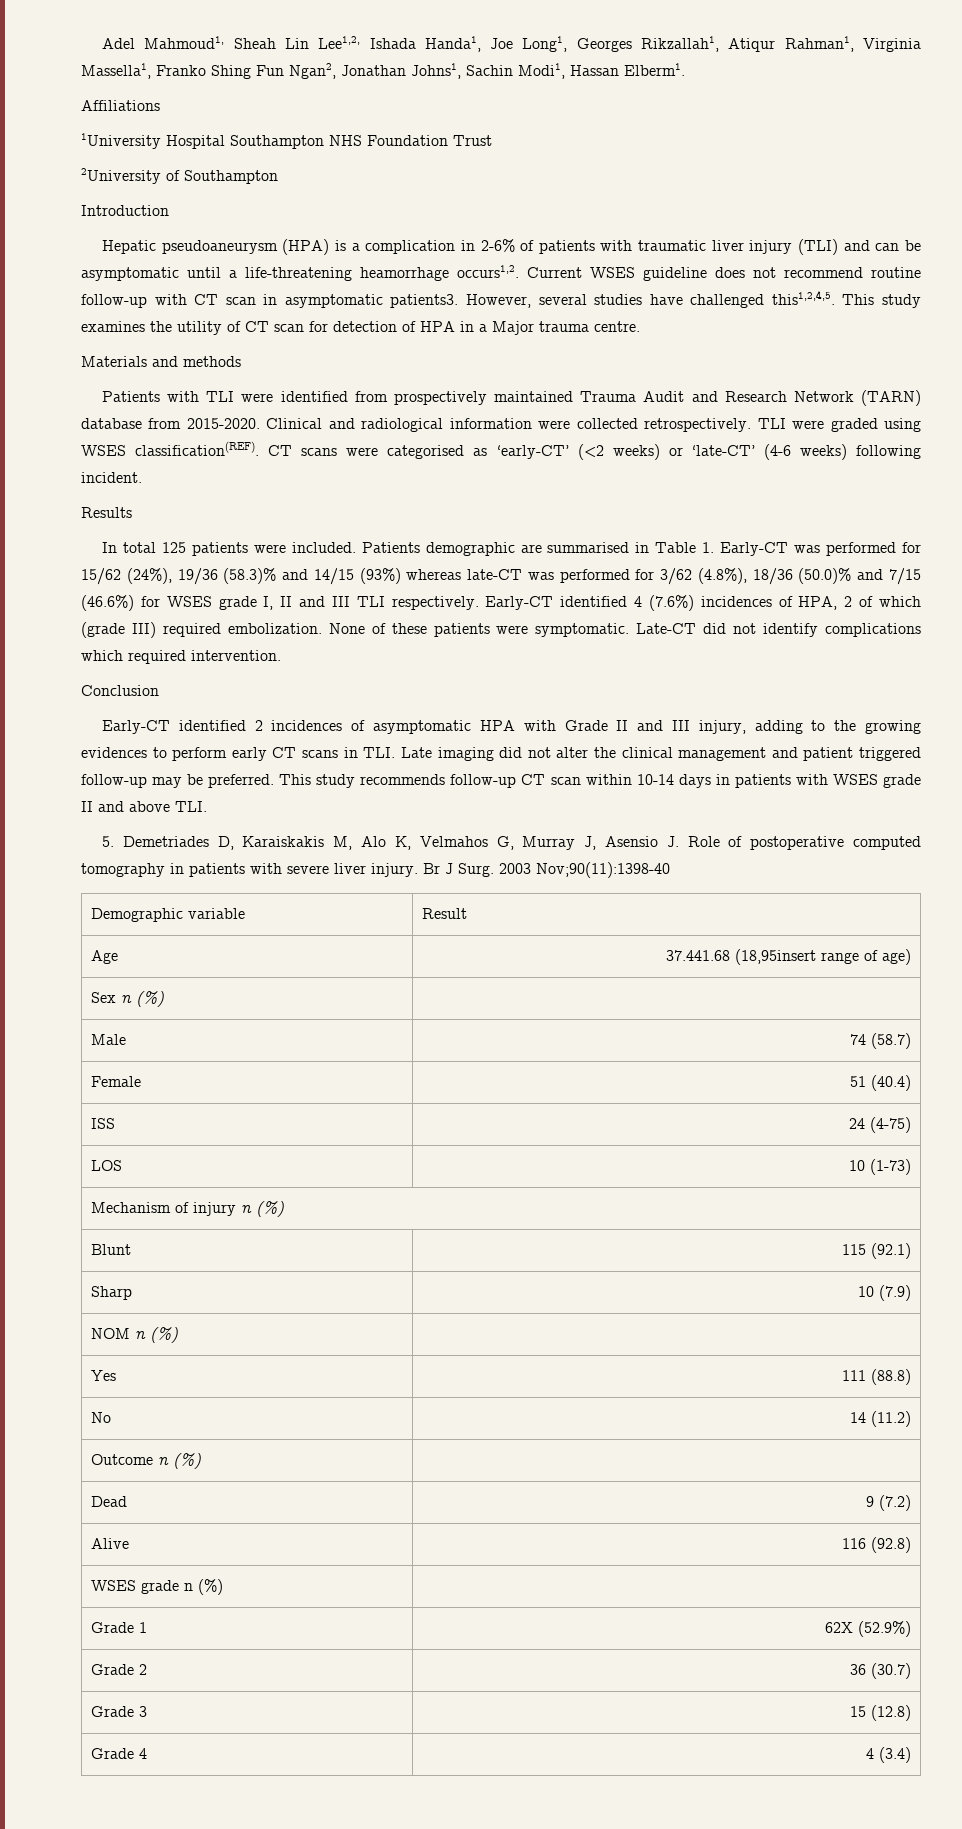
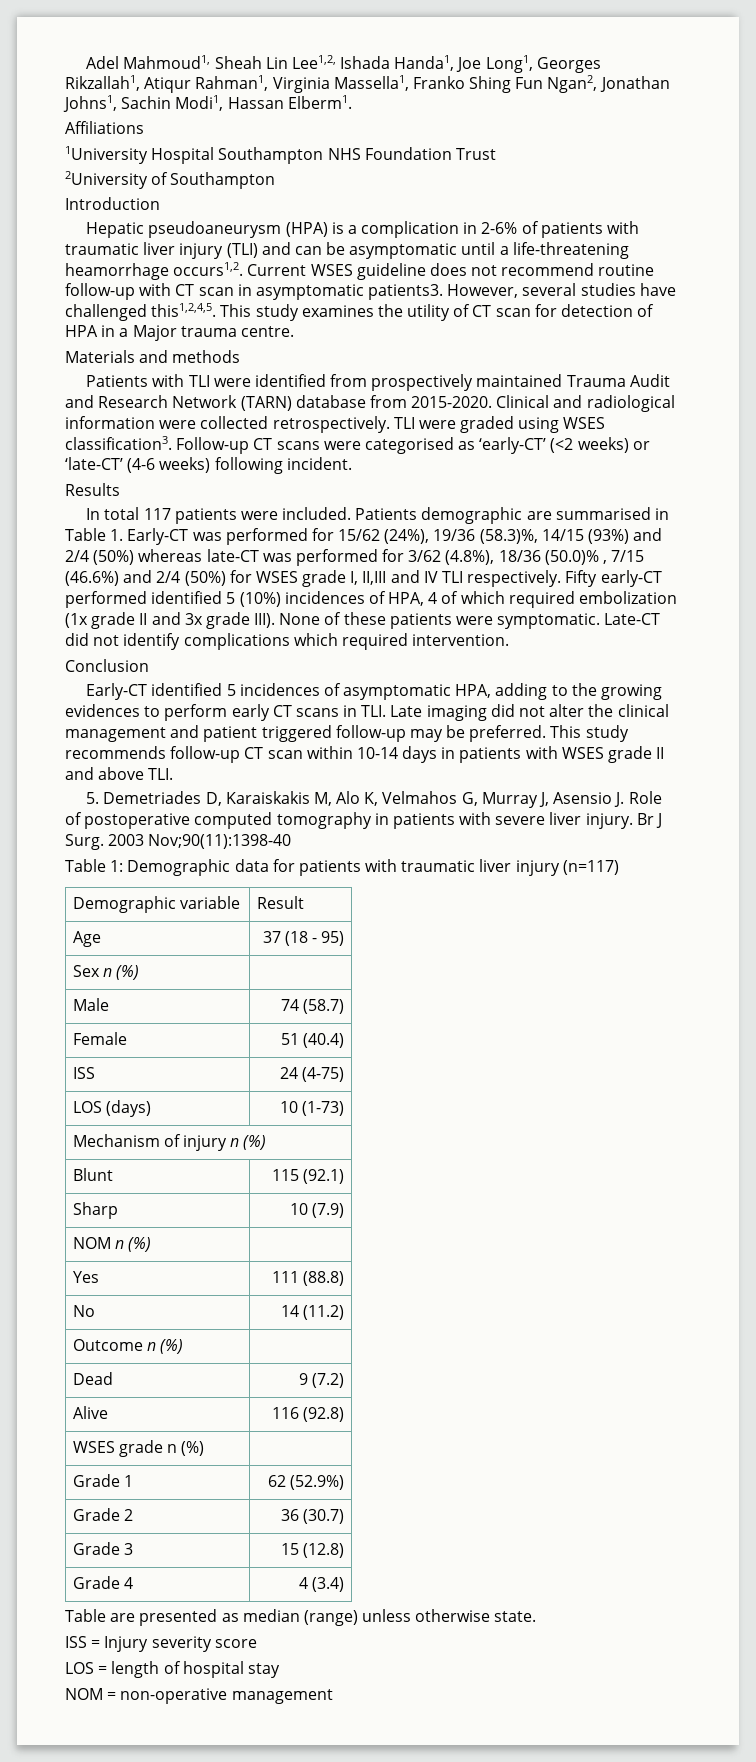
[135,441,260,456] classification(REF). -> [65,436,250,454] classification3. Follow-up
[161,542,186,553] 125 -> [143,508,171,520] 117
[223,568,401,585] (58.3)% and 14/15 (93%) -> [479,528,663,544] [65,550,135,565] (58.3)%, 14/15 (93%) and 2/4 (50%)
[857,569,884,580] and -> [603,560,608,564] ,
(134, 603) none -> [123,570,226,586] and 2/4 (50%)
[280,595,694,611] II and III TLI respectively. Early-CT identified 4 (7.6%) -> [362,570,662,587] [65,591,281,608] II,III and IV TLI respectively. Fifty early-CT performed identified 5 (10%)
[844,596,853,607] 2 -> [428,592,438,604] 4
[81,622,322,638] (grade III) required embolization. -> [508,591,678,608] [65,612,276,629] required embolization (1x grade II and 3x grade III).
[254,720,263,731] 2 -> [226,684,236,696] 5
[479,720,746,734] HPA with Grade II and III injury, -> [455,684,492,698] HPA,
(670, 870) none -> [65,859,619,876] // Table 1: Demographic data for patients with traumatic liver injury (n=117)
[666,949,912,965] 37.441.68 (18,95insert range of age) -> [262,931,345,946] 37 (18 - 95)
(122, 1165) none -> [105,1100,151,1117] (days)
[825,1622,854,1633] 62X -> [268,1475,287,1487] 62
(912, 1755) none -> [65,1609,537,1626] [65,1636,257,1652] [65,1661,280,1678] [65,1688,333,1704] // Table are presented as median (range) unless otherwise state. // ISS = Injury severity score // LOS = length of hospital stay // NOM = non-operative management

